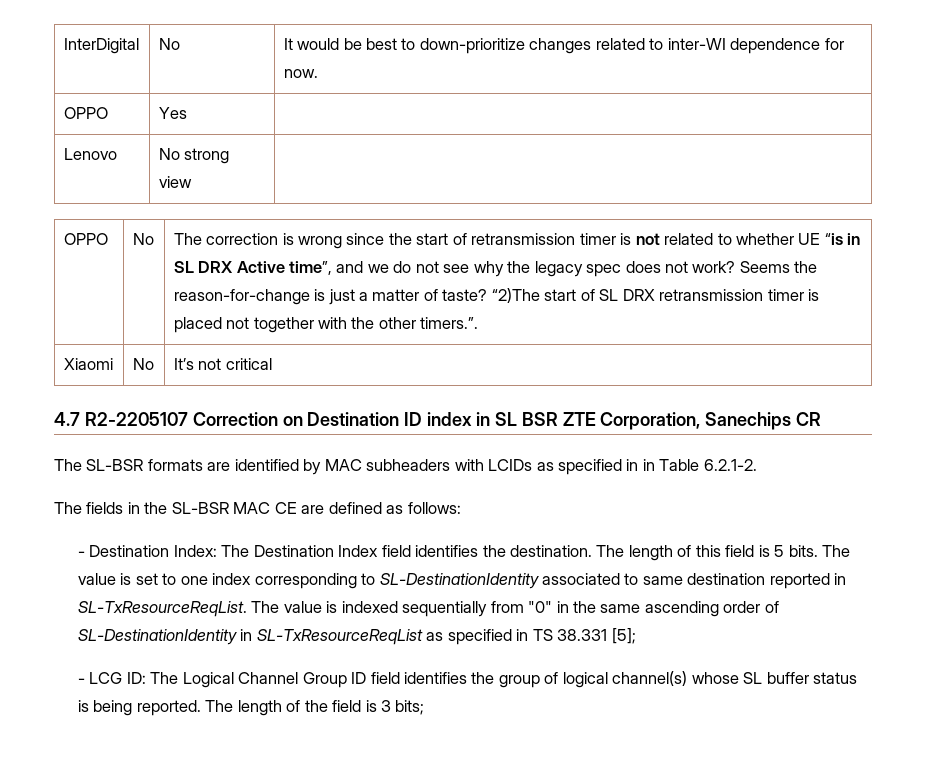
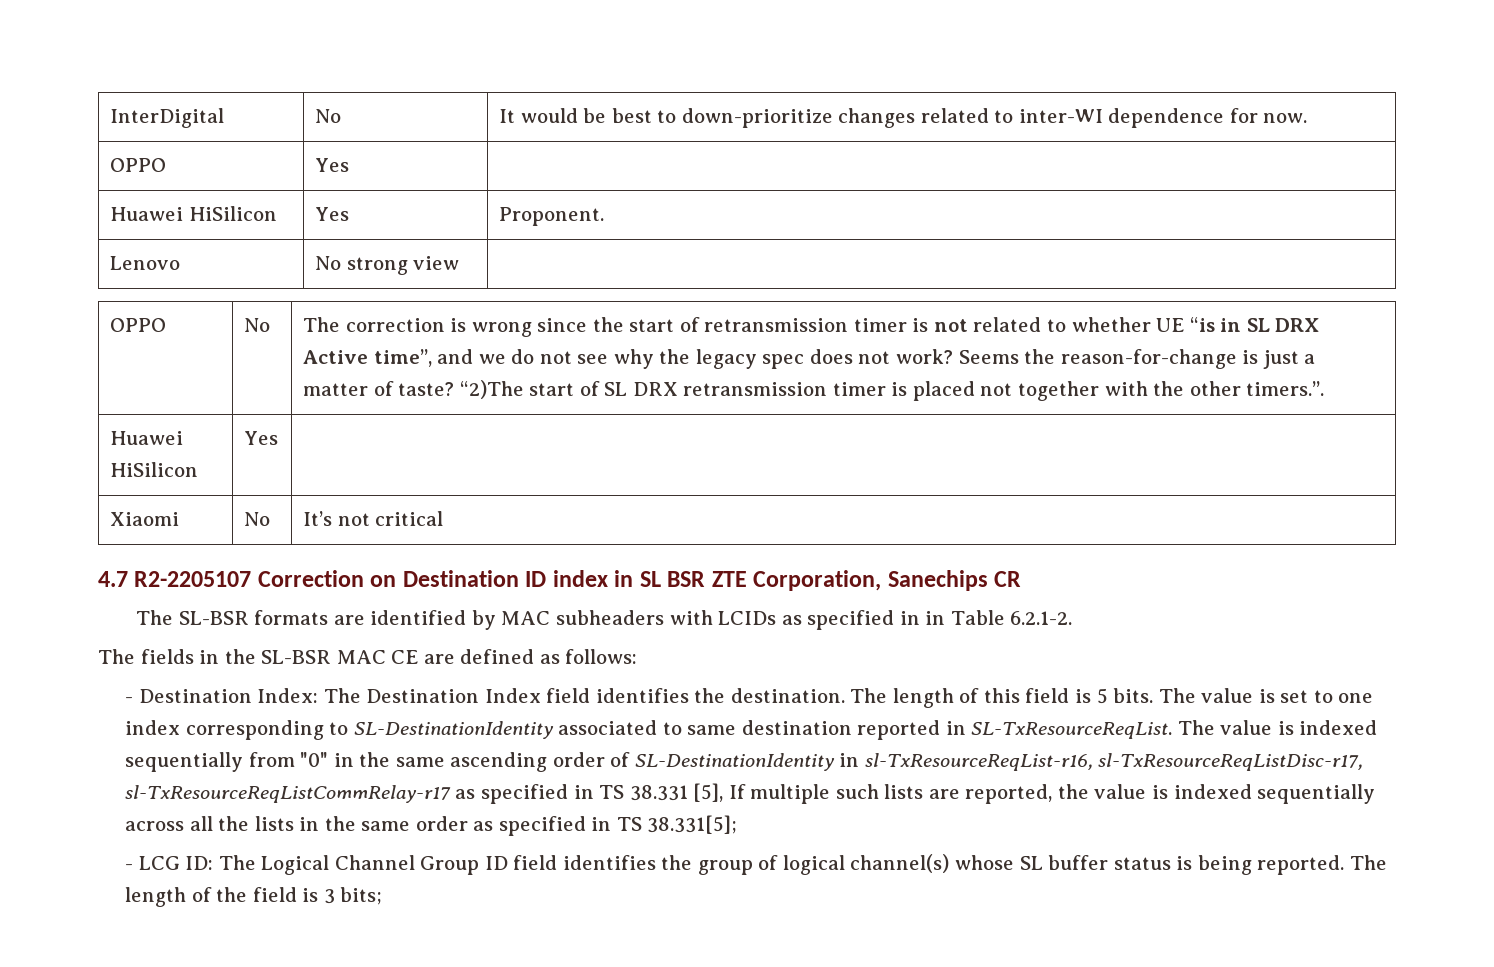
(187, 113) none -> [110,206,277,221] [315,207,350,221] [499,207,605,226] // Huawei HiSilicon | Yes | Proponent.
(479, 323) none -> [110,431,184,445] [110,462,199,477] [244,431,279,445] // Huawei HiSilicon | Yes |
[256,629,423,645] SL-TxResourceReqList -> [864,753,1364,771] [124,785,451,803] sl-TxResourceReqList-r16, sl-TxResourceReqListDisc-r17, sl-TxResourceReqListCommRelay-r17
[611,628,636,644] [5]; -> [693,783,1376,804] [124,815,738,836] [5], If multiple such lists are reported, the value is indexed sequentially across all the lists in the same order as specified in TS 38.331[5];

